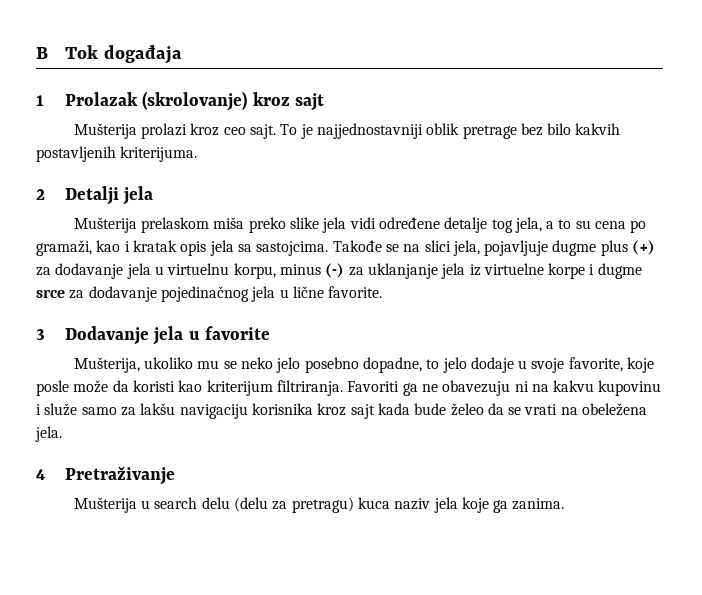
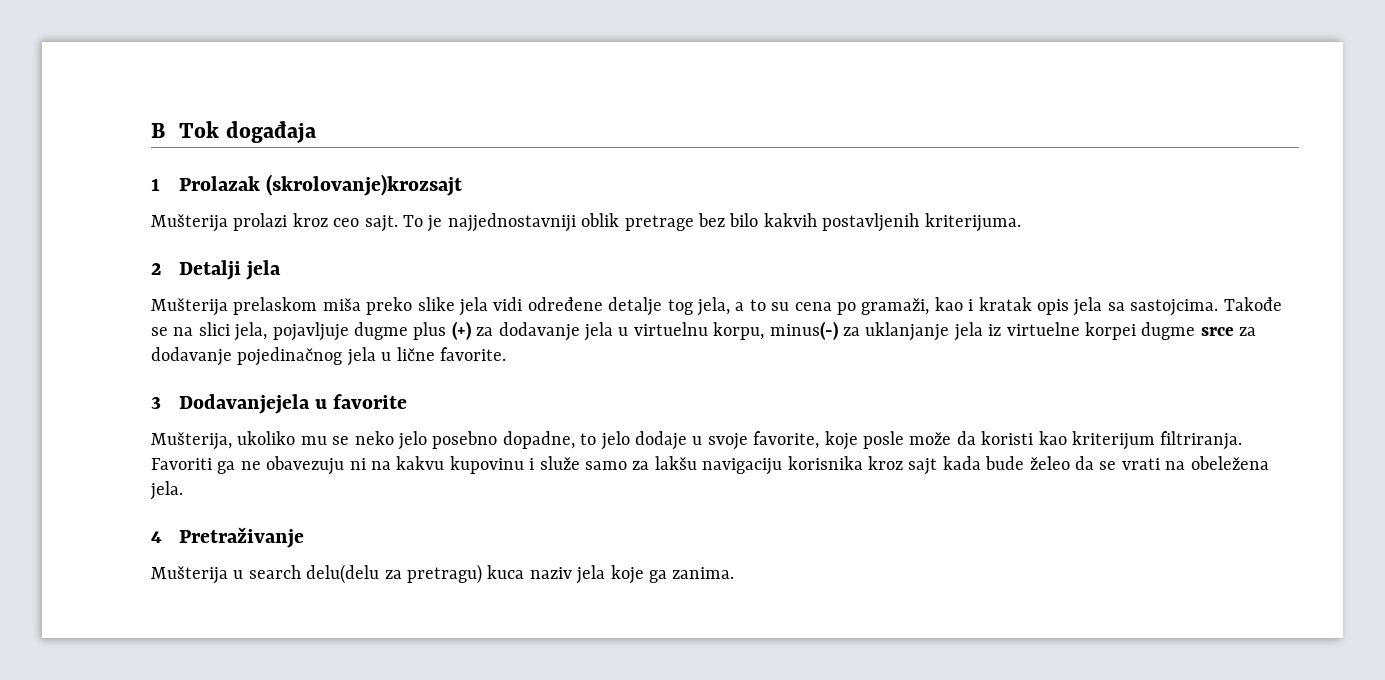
[142,91,325,111] (skrolovanje) kroz sajt -> [266,174,463,196] (skrolovanje)krozsajt
[279,263,345,278] minus (-) -> [769,321,838,340] minus(-)
[548,263,595,279] korpe i -> [1084,322,1136,340] korpei
[65,326,184,345] Dodavanje jela -> [179,394,311,414] Dodavanjejela
[201,497,268,512] delu (delu -> [306,564,380,584] delu(delu

